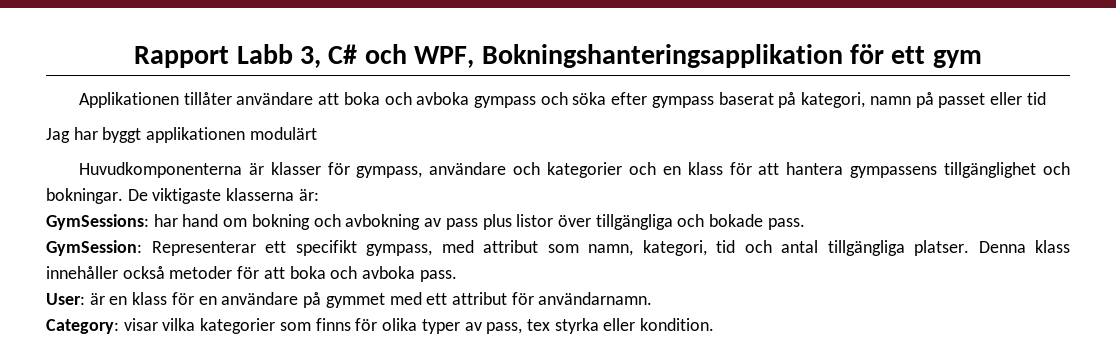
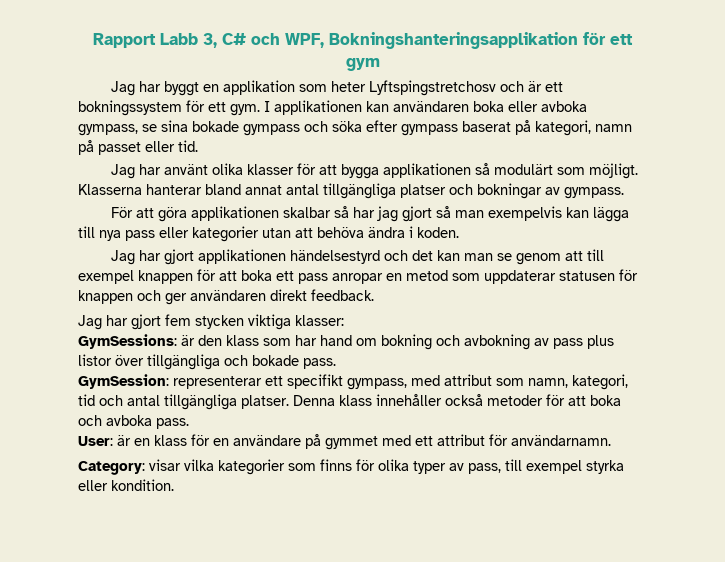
[78,92,470,108] Applikationen tillåter användare att boka och avboka -> [111,80,564,96] [78,100,587,116] [78,120,239,136] Jag har byggt en applikation som heter Lyftspingstretchosv och är ett bokningssystem för ett gym. I applikationen kan användaren boka eller avboka gympass, se sina bokade
[1026,92,1046,105] [46,127,317,143] [78,162,1070,178] [46,188,319,204] [46,214,149,230] tid // Jag har byggt applikationen modulärt // Huvudkomponenterna är klasser för gympass, användare och kategorier och en klass för att hantera gympassens tillgänglighet och bokningar. De viktigaste klasserna är: // GymSessions: -> [178,140,198,152] [111,163,639,179] [78,183,624,199] [111,206,630,222] [78,226,459,242] [111,249,605,265] [78,269,638,284] [78,289,374,305] [78,314,344,330] [78,334,291,349] tid. // Jag har använt olika klasser för att bygga applikationen så modulärt som möjligt. Klasserna hanterar bland annat antal tillgängliga platser och bokningar av gympass. // För att göra applikationen skalbar så har jag gjort så man exempelvis kan lägga till nya pass eller kategorier utan att behöva ändra i koden. // Jag har gjort applikationen händelsestyrd och det kan man se genom att till exempel knappen för att boka ett pass anropar en metod som uppdaterar statusen för knappen och ger användaren direkt feedback. // Jag har gjort fem stycken viktiga klasser: // GymSessions: är den klass som
[151,241,256,256] Representerar -> [173,376,262,389] representerar
[526,319,550,331] tex -> [505,459,582,474] till exempel

